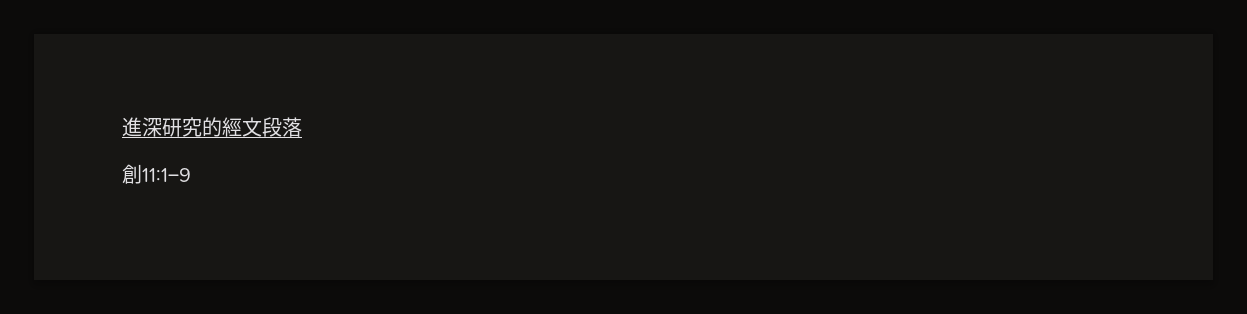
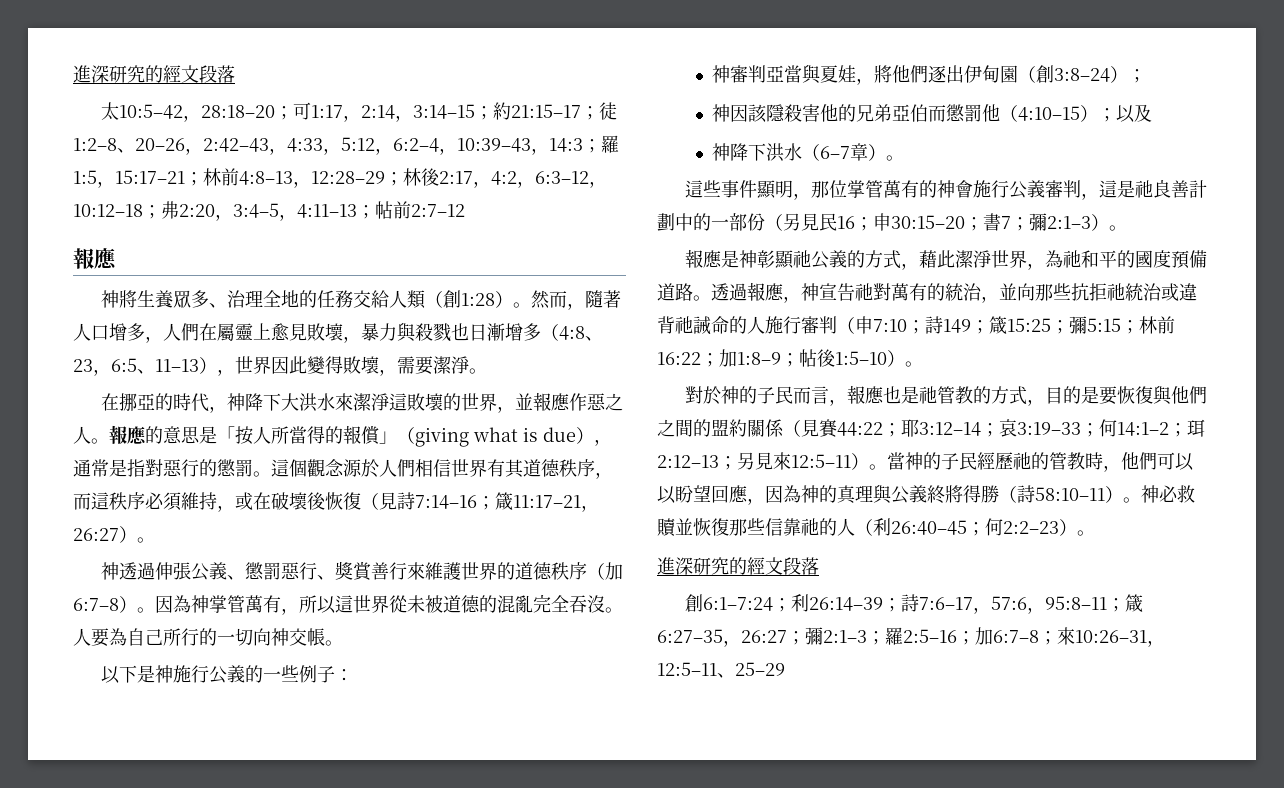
[122,117,302,137] [122,164,191,184] 進深研究的經文段落 // 創11:1–9 -> [73,65,235,83] [101,102,618,122] [73,135,619,155] [73,168,607,188] [73,201,465,221] [73,248,117,269] [101,290,622,310] [73,322,603,343] [73,356,487,376] [101,392,624,413] [73,425,612,447] [73,459,613,479] [73,492,599,512] [73,526,155,543] [101,561,624,581] [73,594,623,615] [73,628,343,647] [101,665,354,684] [711,64,1146,85] [711,104,1152,123] [711,143,904,162] [685,180,1208,200] [657,213,1127,231] [685,249,1208,270] [657,282,1197,303] [657,316,1175,335] [657,349,923,367] [685,385,1208,406] [657,419,1205,438] [657,452,1194,472] [657,484,1195,505] [657,518,1095,537] [657,557,819,575] [685,594,1144,614] [657,627,1165,647] [657,662,785,678] 進深研究的經文段落 // 太10:5–42，28:18–20；可1:17，2:14，3:14–15；約21:15–17；徒1:2–8、20–26，2:42–43，4:33，5:12，6:2–4，10:39–43，14:3；羅1:5，15:17–21；林前4:8–13，12:28–29；林後2:17，4:2，6:3–12，10:12–18；弗2:20，3:4–5，4:11–13；帖前2:7–12 // 報應 // 神將生養眾多、治理全地的任務交給人類（創1:28）。然而，隨著人口增多，人們在屬靈上愈見敗壞，暴力與殺戮也日漸增多（4:8、23，6:5、11–13），世界因此變得敗壞，需要潔淨。 // 在挪亞的時代，神降下大洪水來潔淨這敗壞的世界，並報應作惡之人。報應的意思是「按人所當得的報償」（giving what is due），通常是指對惡行的懲罰。這個觀念源於人們相信世界有其道德秩序，而這秩序必須維持，或在破壞後恢復（見詩7:14–16；箴11:17–21，26:27）。 // 神透過伸張公義、懲罰惡行、獎賞善行來維護世界的道德秩序（加6:7–8）。因為神掌管萬有，所以這世界從未被道德的混亂完全吞沒。人要為自己所行的一切向神交帳。 // 以下是神施行公義的一些例子： // 神審判亞當與夏娃，將他們逐出伊甸園（創3:8–24）； // 神因該隱殺害他的兄弟亞伯而懲罰他（4:10–15）；以及 // 神降下洪水（6–7章）。 // 這些事件顯明，那位掌管萬有的神會施行公義審判，這是祂良善計劃中的一部份（另見民16；申30:15–20；書7；彌2:1–3）。 // 報應是神彰顯祂公義的方式，藉此潔淨世界，為祂和平的國度預備道路。透過報應，神宣告祂對萬有的統治，並向那些抗拒祂統治或違背祂誡命的人施行審判（申7:10；詩149；箴15:25；彌5:15；林前16:22；加1:8–9；帖後1:5–10）。 // 對於神的子民而言，報應也是祂管教的方式，目的是要恢復與他們之間的盟約關係（見賽44:22；耶3:12–14；哀3:19–33；何14:1–2；珥2:12–13；另見來12:5–11）。當神的子民經歷祂的管教時，他們可以以盼望回應，因為神的真理與公義終將得勝（詩58:10–11）。神必救贖並恢復那些信靠祂的人（利26:40–45；何2:2–23）。 // 進深研究的經文段落 // 創6:1–7:24；利26:14–39；詩7:6–17，57:6，95:8–11；箴6:27–35，26:27；彌2:1–3；羅2:5–16；加6:7–8；來10:26–31，12:5–11、25–29

